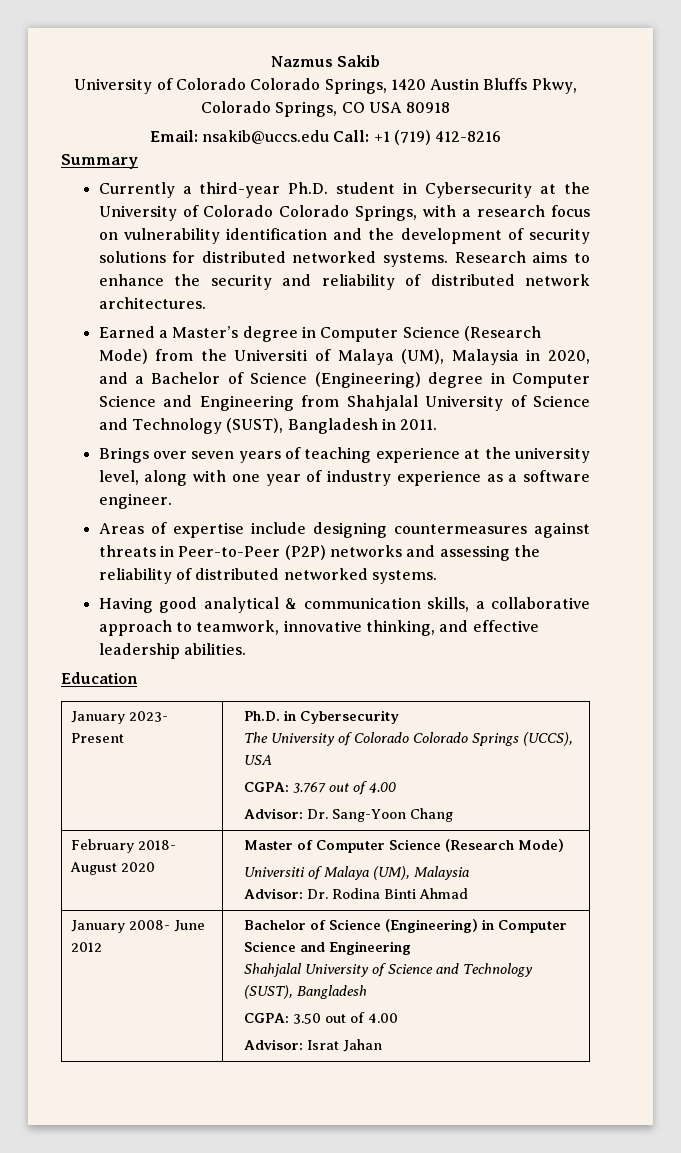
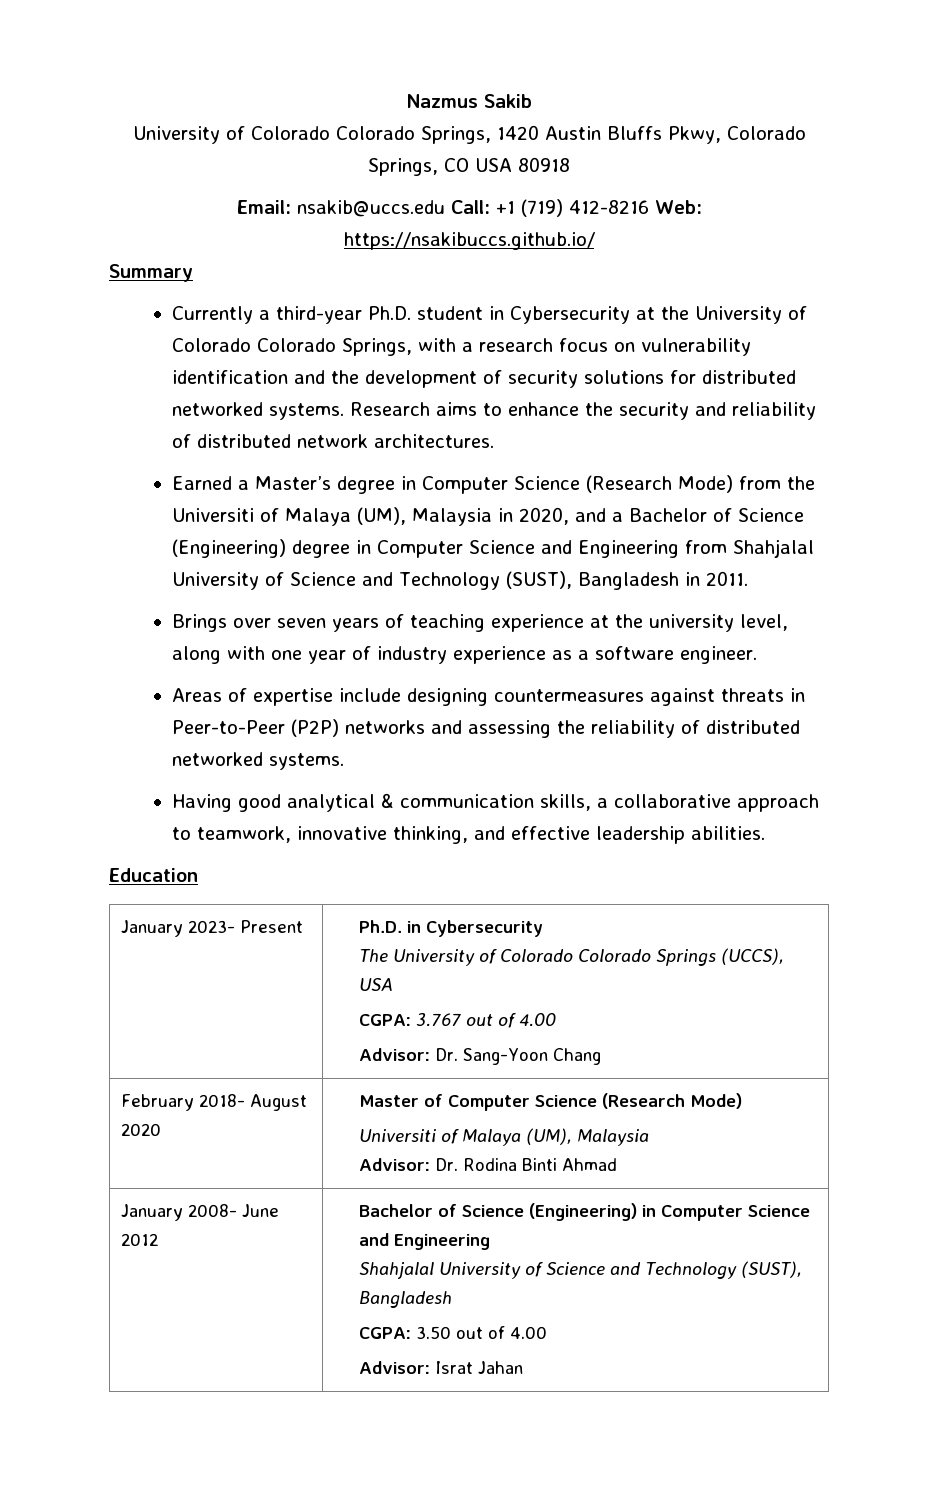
(502, 136) none -> [654,200,702,214] [343,232,595,250] Web: https://nsakibuccs.github.io/

